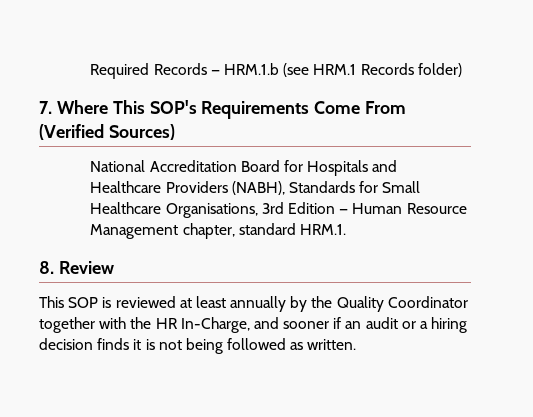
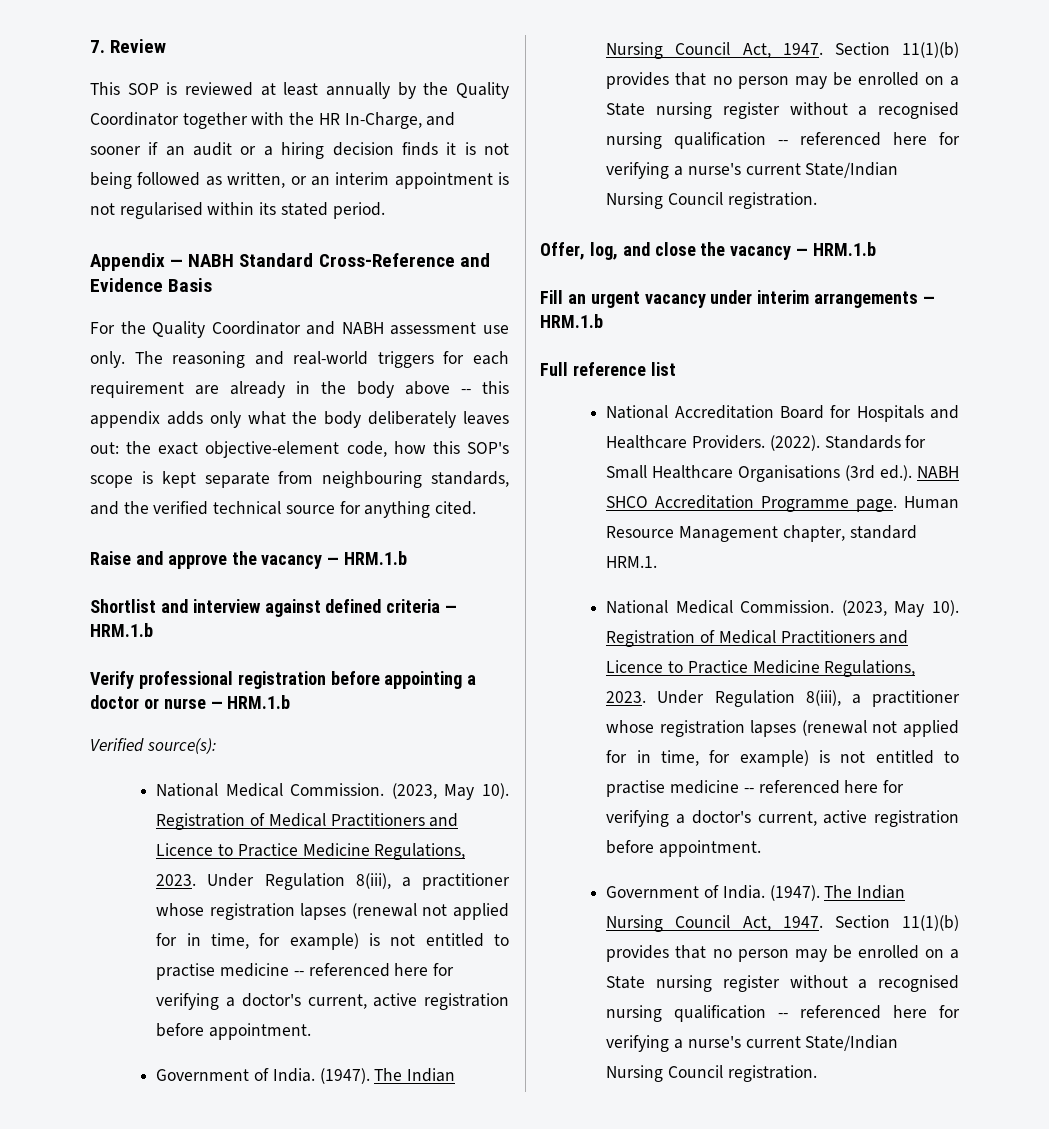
[90,63,462,79] [39,100,407,119] [39,124,175,140] [90,160,398,176] [90,181,421,195] [90,202,467,218] [90,223,347,239] [39,261,54,274] Required Records — HRM.1.b (see HRM.1 Records folder) // 7. Where This SOP's Requirements Come From (Verified Sources) // National Accreditation Board for Hospitals and Healthcare Providers (NABH), Standards for Small Healthcare Organisations, 3rd Edition — Human Resource Management chapter, standard HRM.1. // 8. -> [90,40,105,53] 7.
[307,339,357,350] written. -> [227,172,509,189] [90,202,385,219] [90,253,490,271] [90,278,213,292] [90,321,509,338] [90,351,509,368] [90,381,509,398] [90,411,509,428] [90,441,510,458] [90,471,510,488] [90,501,477,518] [90,551,408,569] [90,599,458,617] [90,623,153,637] [90,671,477,689] [90,695,291,709] [90,738,216,754] [156,783,509,800] [156,813,459,830] [156,843,466,860] [156,873,511,890] [156,903,509,920] [156,933,509,950] [156,963,454,980] [156,993,509,1010] [156,1023,312,1040] [156,1068,455,1084] [606,42,960,59] [606,72,959,89] [606,102,959,119] [606,132,960,149] [606,162,899,179] [606,192,817,209] [540,242,877,260] [540,290,936,308] [540,314,603,328] [540,362,676,376] [606,405,959,422] [606,435,927,451] [606,465,960,482] [606,495,959,512] [606,525,917,542] [606,556,658,568] [606,600,959,617] [606,630,909,647] [606,660,916,677] [606,690,960,707] [606,720,959,737] [606,750,959,767] [606,780,904,797] [606,810,959,827] [606,840,762,857] [606,885,905,901] [606,915,960,932] [606,945,959,962] [606,975,959,992] [606,1005,960,1022] [606,1035,899,1052] [606,1065,817,1082] written, or an interim appointment is not regularised within its stated period. // Appendix — NABH Standard Cross-Reference and Evidence Basis // For the Quality Coordinator and NABH assessment use only. The reasoning and real-world triggers for each requirement are already in the body above -- this appendix adds only what the body deliberately leaves out: the exact objective-element code, how this SOP's scope is kept separate from neighbouring standards, and the verified technical source for anything cited. // Raise and approve the vacancy — HRM.1.b // Shortlist and interview against defined criteria — HRM.1.b // Verify professional registration before appointing a doctor or nurse — HRM.1.b // Verified source(s): // National Medical Commission. (2023, May 10). Registration of Medical Practitioners and Licence to Practice Medicine Regulations, 2023. Under Regulation 8(iii), a practitioner whose registration lapses (renewal not applied for in time, for example) is not entitled to practise medicine -- referenced here for verifying a doctor's current, active registration before appointment. // Government of India. (1947). The Indian Nursing Council Act, 1947. Section 11(1)(b) provides that no person may be enrolled on a State nursing register without a recognised nursing qualification -- referenced here for verifying a nurse's current State/Indian Nursing Council registration. // Offer, log, and close the vacancy — HRM.1.b // Fill an urgent vacancy under interim arrangements — HRM.1.b // Full reference list // National Accreditation Board for Hospitals and Healthcare Providers. (2022). Standards for Small Healthcare Organisations (3rd ed.). NABH SHCO Accreditation Programme page. Human Resource Management chapter, standard HRM.1. // National Medical Commission. (2023, May 10). Registration of Medical Practitioners and Licence to Practice Medicine Regulations, 2023. Under Regulation 8(iii), a practitioner whose registration lapses (renewal not applied for in time, for example) is not entitled to practise medicine -- referenced here for verifying a doctor's current, active registration before appointment. // Government of India. (1947). The Indian Nursing Council Act, 1947. Section 11(1)(b) provides that no person may be enrolled on a State nursing register without a recognised nursing qualification -- referenced here for verifying a nurse's current State/Indian Nursing Council registration.

